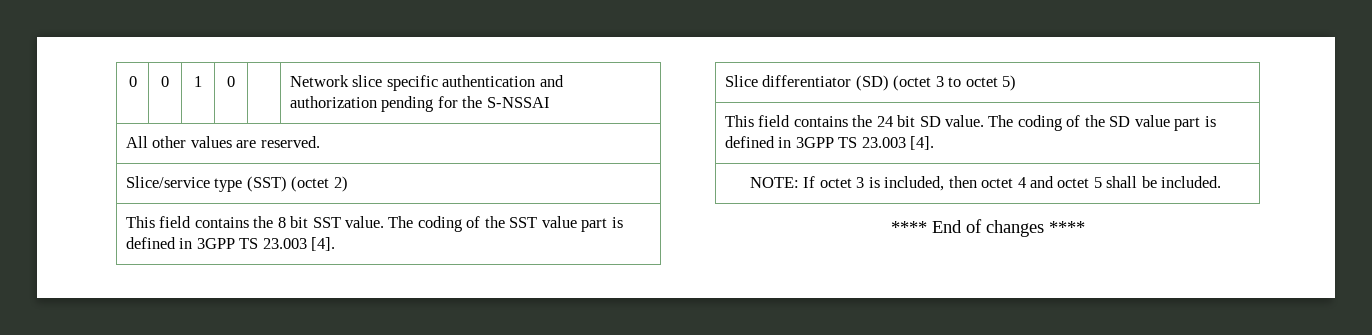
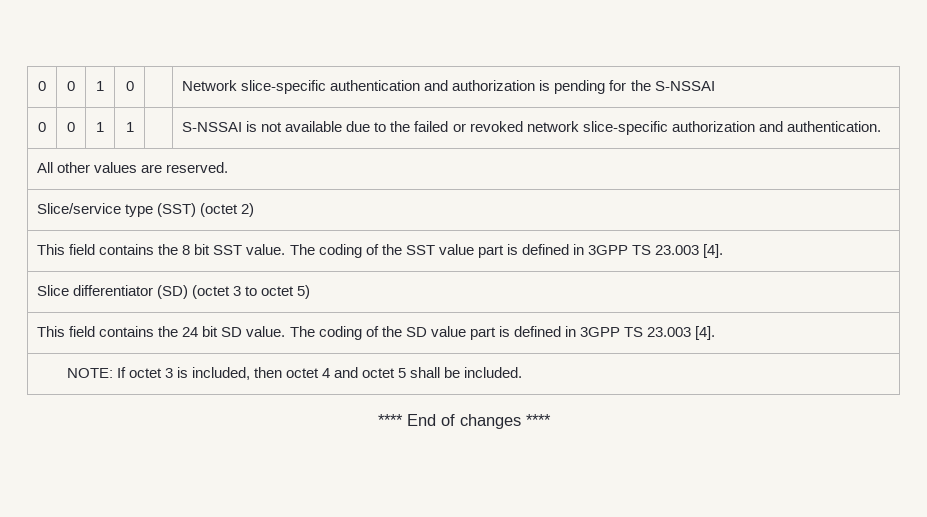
[352,75,438,91] slice specific -> [241,80,327,94] slice-specific
(377, 102) none -> [539,80,551,91] is
(550, 102) none -> [38,122,46,132] [67,122,75,132] [96,122,104,132] [125,122,134,132] [182,121,881,135] // 0 | 0 | 1 | 1 | | S-NSSAI is not available due to the failed or revoked network slice-specific authorization and authentication.

